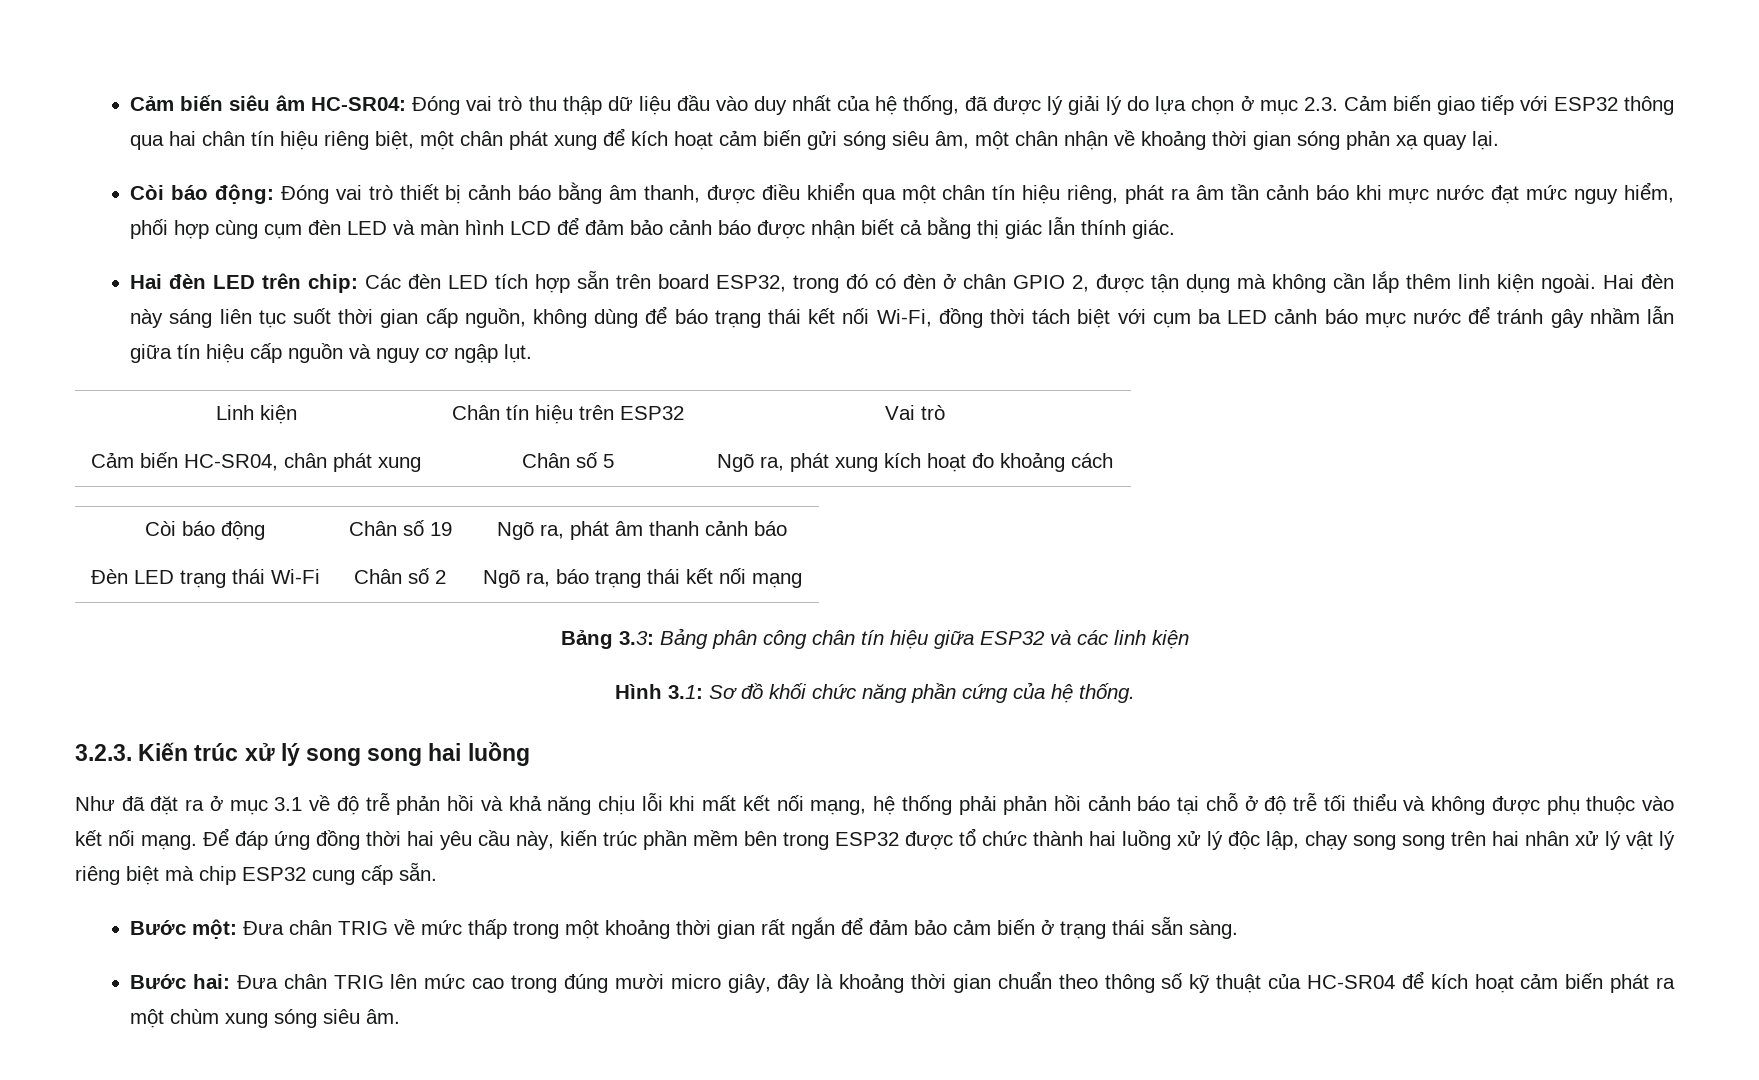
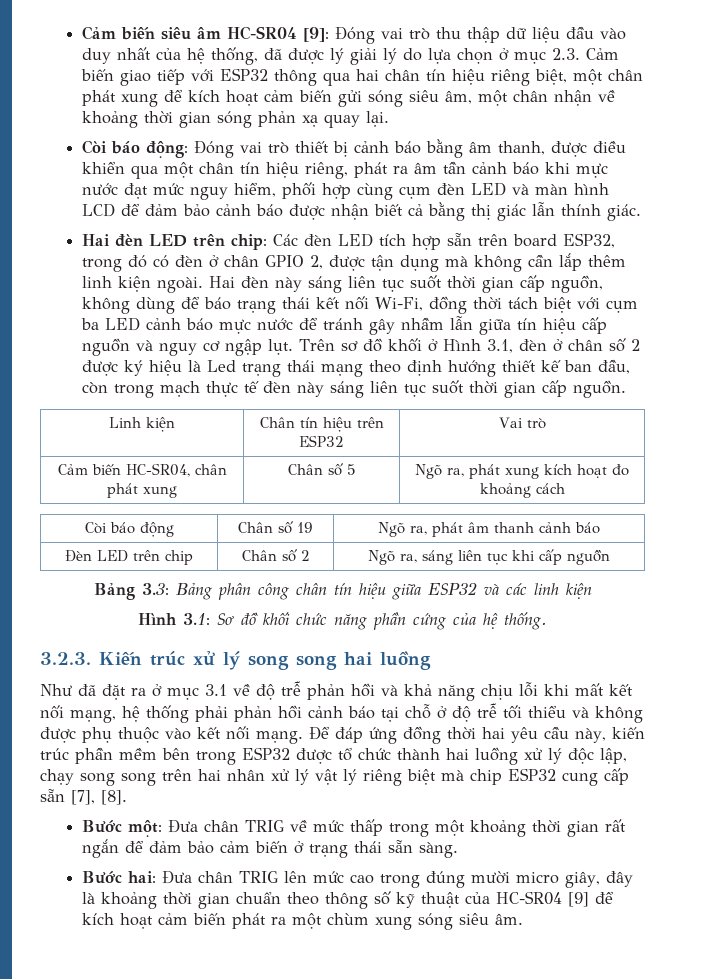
[311,97,407,111] HC-SR04: -> [226,26,329,42] HC-SR04 [9]:
(533, 353) none -> [298,338,640,353] [81,359,630,377] [81,380,626,398] Trên sơ đồ khối ở Hình 3.1, đèn ở chân số 2 được ký hiệu là Led trạng thái mạng theo định hướng thiết kế ban đầu, còn trong mạch thực tế đèn này sáng liên tục suốt thời gian cấp nguồn.
[179,569,320,588] trạng thái Wi-Fi -> [133,550,193,565] trên chip
[555,568,802,588] báo trạng thái kết nối mạng -> [422,549,610,565] sáng liên tục khi cấp nguồn
[399,862,437,881] sẵn. -> [40,789,127,805] sẵn [7], [8].
(1395, 982) none -> [567,892,589,907] [9]

